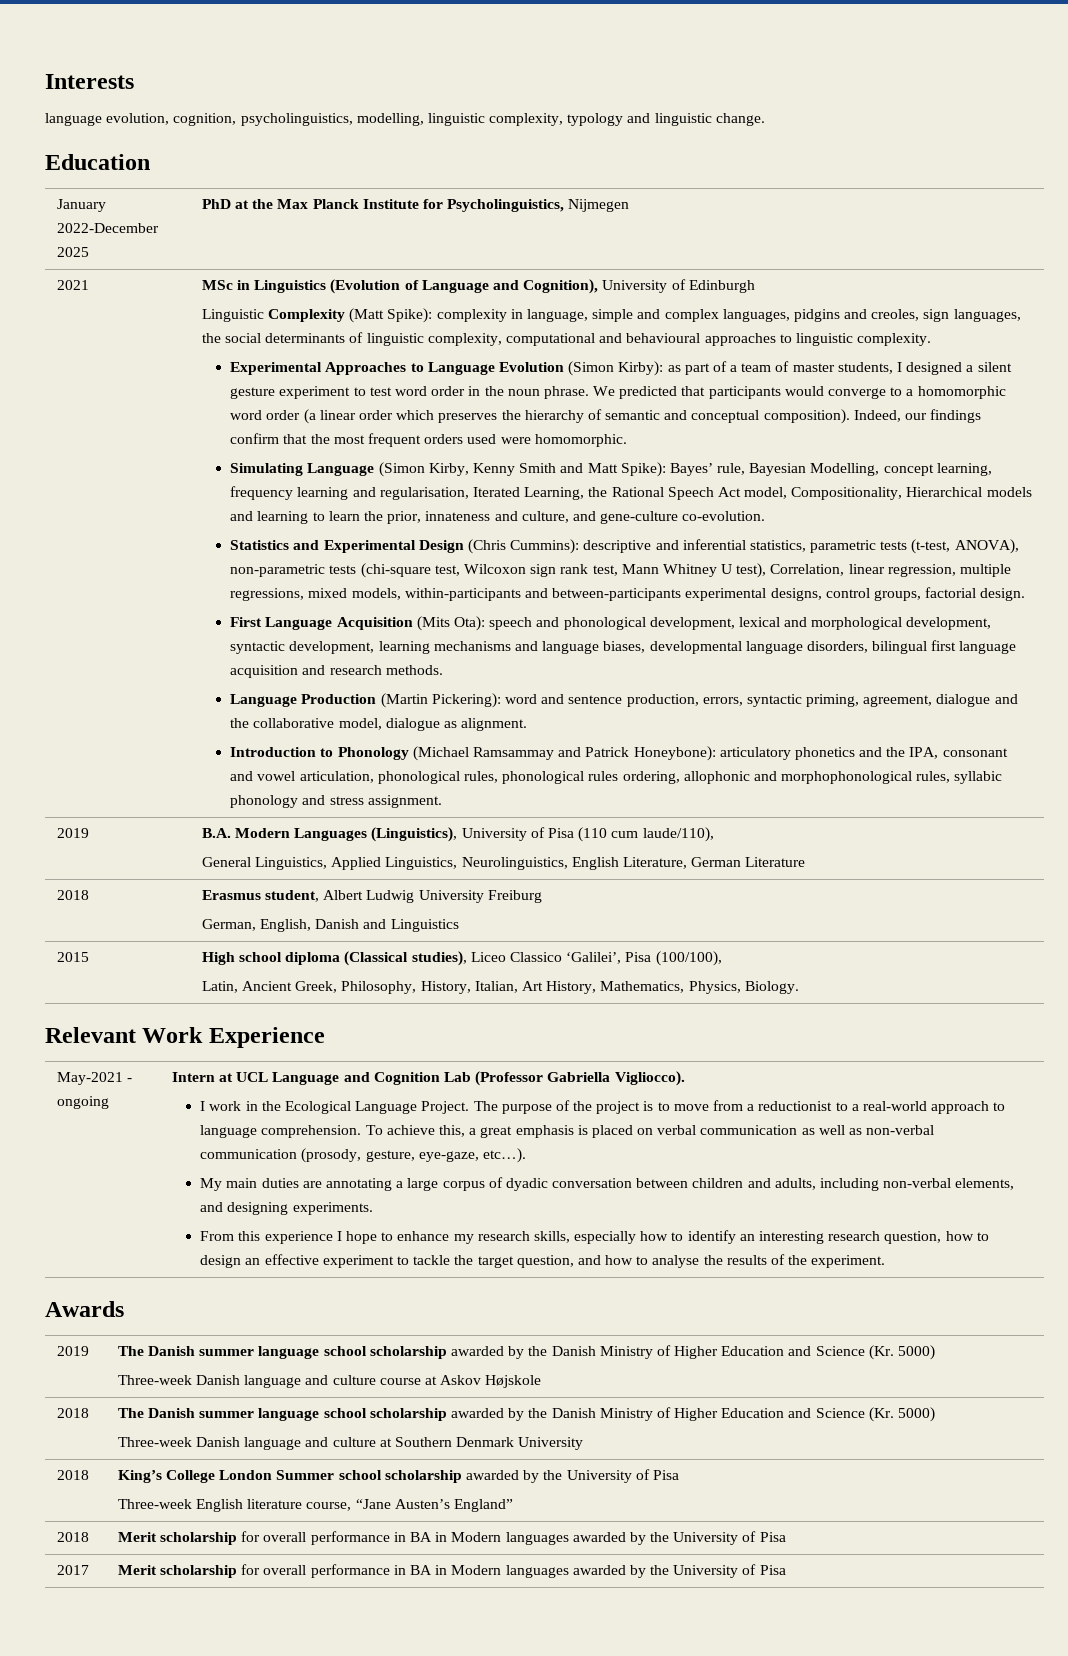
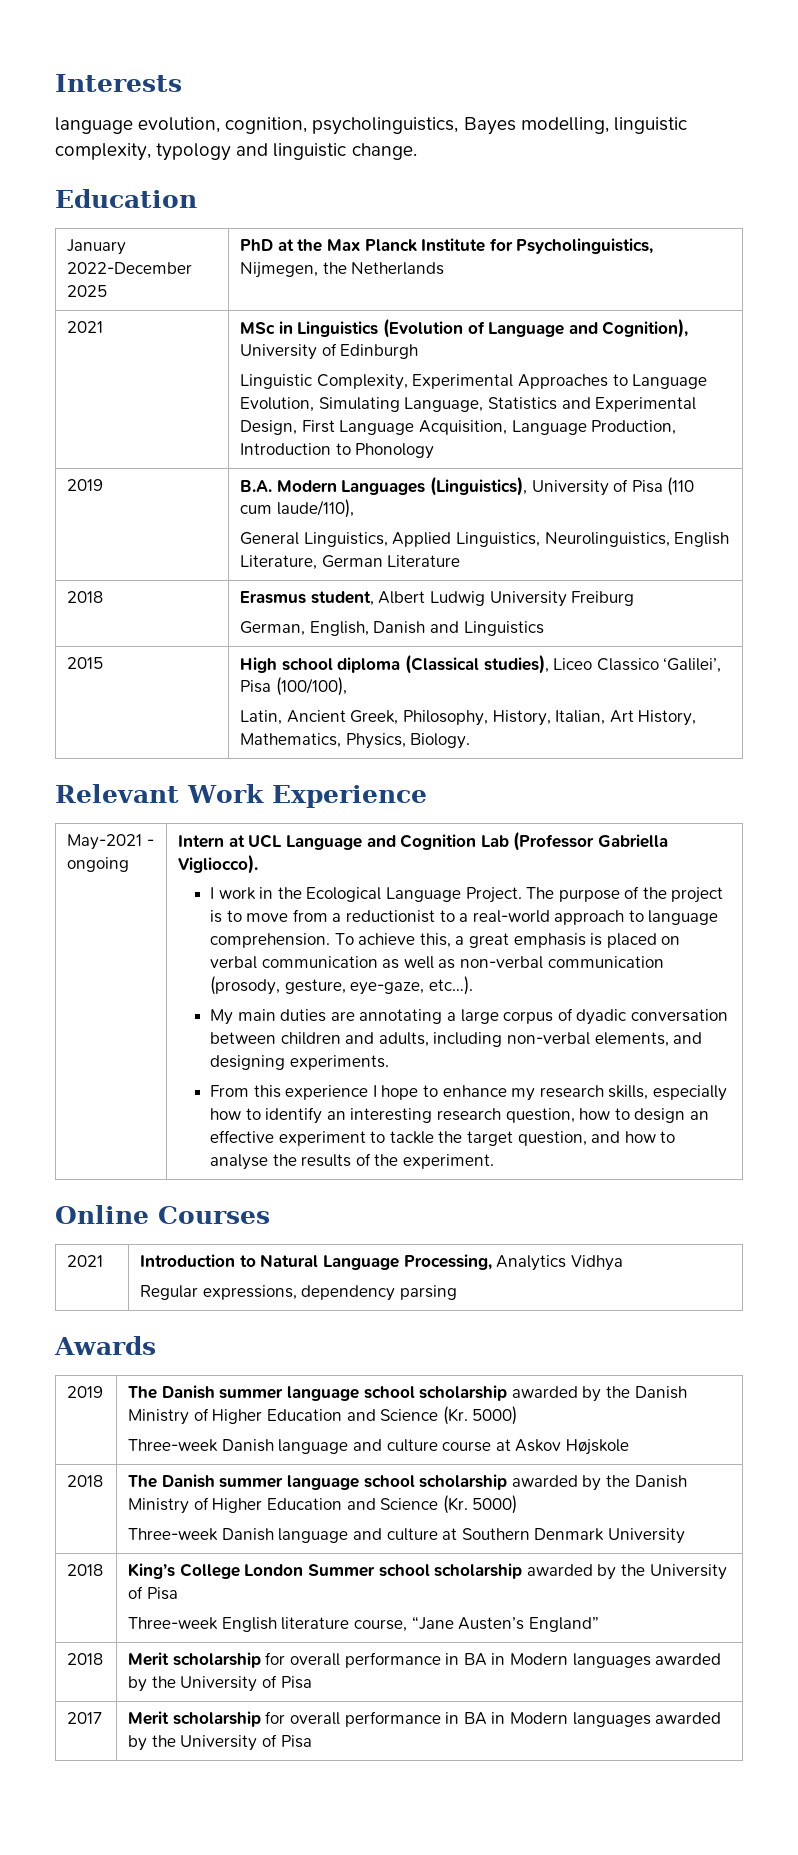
(353, 119) none -> [463,117,516,135] Bayes
[568,199,630,212] Nijmegen -> [240,262,445,278] Nijmegen, the Netherlands
[268,308,1021,323] [201,332,932,346] [230,361,1012,376] [230,386,1006,399] [230,409,982,424] [230,433,627,447] [230,462,992,477] [230,486,1032,500] [230,511,766,524] [230,539,1019,554] [230,563,1012,578] [230,587,1026,601] [230,616,992,631] [230,640,1017,654] [230,665,443,678] [230,693,1018,708] [230,718,528,731] [230,746,1008,761] [230,771,1003,784] [230,795,442,808] Complexity (Matt Spike): complexity in language, simple and complex languages, pidgins and creoles, sign languages, the social determinants of linguistic complexity, computational and behavioural approaches to linguistic complexity. // Experimental Approaches to Language Evolution (Simon Kirby): as part of a team of master students, I designed a silent gesture experiment to test word order in the noun phrase. We predicted that participants would converge to a homomorphic word order (a linear order which preserves the hierarchy of semantic and conceptual composition). Indeed, our findings confirm that the most frequent orders used were homomorphic. // Simulating Language (Simon Kirby, Kenny Smith and Matt Spike): Bayes’ rule, Bayesian Modelling, concept learning, frequency learning and regularisation, Iterated Learning, the Rational Speech Act model, Compositionality, Hierarchical models and learning to learn the prior, innateness and culture, and gene-culture co-evolution. // Statistics and Experimental Design (Chris Cummins): descriptive and inferential statistics, parametric tests (t-test, ANOVA), non-parametric tests (chi-square test, Wilcoxon sign rank test, Mann Whitney U test), Correlation, linear regression, multiple regressions, mixed models, within-participants and between-participants experimental designs, control groups, factorial design. // First Language Acquisition (Mits Ota): speech and phonological development, lexical and morphological development, syntactic development, learning mechanisms and language biases, developmental language disorders, bilingual first language acquisition and research methods. // Language Production (Martin Pickering): word and sentence production, errors, syntactic priming, agreement, dialogue and the collaborative model, dialogue as alignment. // Introduction to Phonology (Michael Ramsammay and Patrick Honeybone): articulatory phonetics and the IPA, consonant and vowel articulation, phonological rules, phonological rules ordering, allophonic and morphophonological rules, syllabic phonology and stress assignment. -> [316,374,708,390] [240,397,697,412] [240,420,677,435] [240,443,435,459] Complexity, Experimental Approaches to Language Evolution, Simulating Language, Statistics and Experimental Design, First Language Acquisition, Language Production, Introduction to Phonology
(886, 1261) none -> [55,1205,270,1224] [67,1255,104,1267] [140,1254,623,1271] [140,1285,457,1301] // Online Courses // 2021 | Introduction to Natural Language Processing, Analytics Vidhya // Regular expressions, dependency parsing

